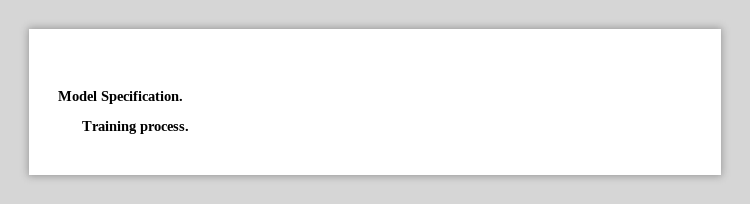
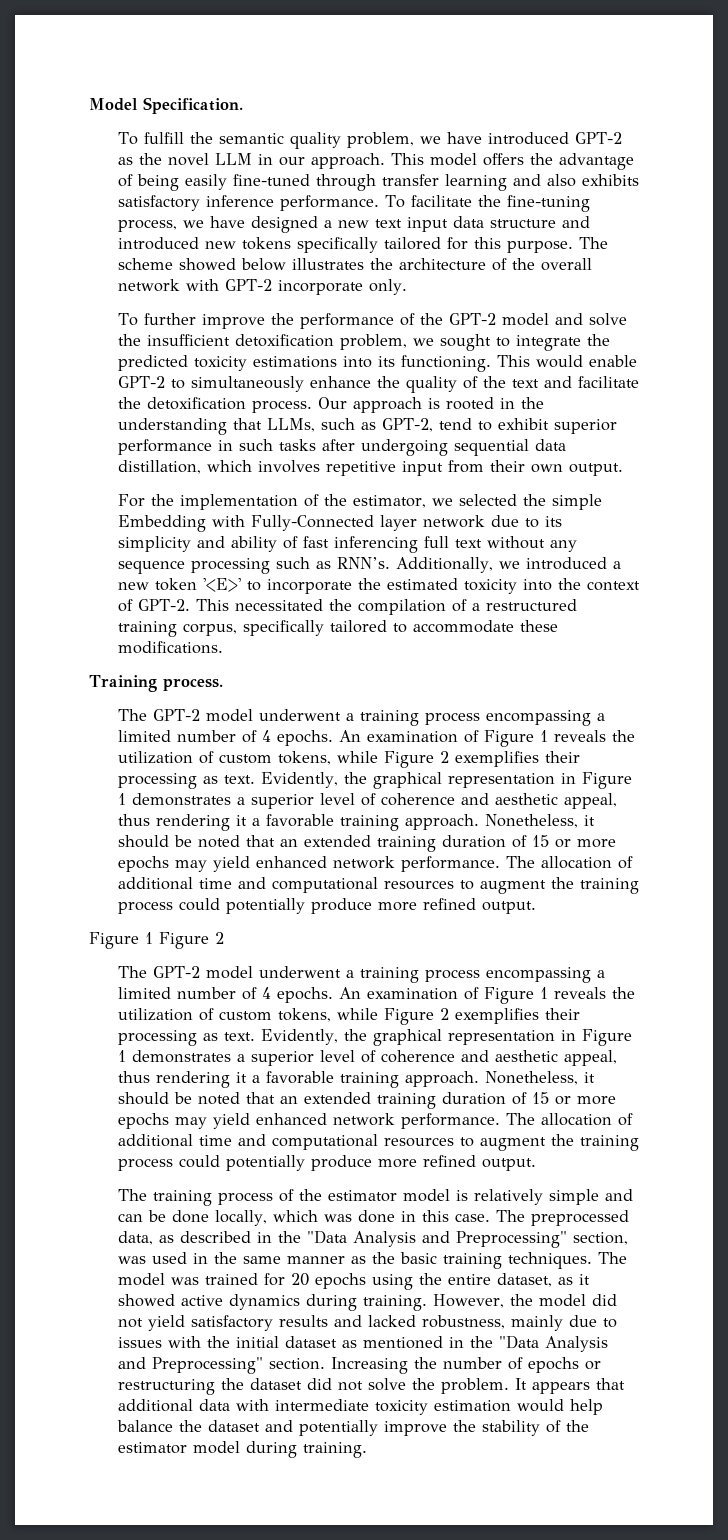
[81,121,189,134] Training process. -> [117,132,622,149] [117,153,634,170] [117,174,639,191] [117,195,590,212] [117,216,590,233] [117,237,608,253] [117,258,592,271] [117,279,407,295] [117,313,627,329] [117,334,610,351] [117,355,637,372] [117,376,639,393] [117,397,544,413] [117,418,617,435] [117,439,566,456] [117,460,623,476] [117,494,602,510] [117,515,562,532] [117,536,577,553] [117,557,621,574] [117,578,640,594] [117,599,577,615] [117,620,558,637] [117,641,223,654] [89,675,223,692] [117,709,605,726] [117,730,635,747] [117,751,580,768] [117,772,632,789] [117,793,617,809] [117,814,595,831] [117,835,616,852] [117,856,633,872] [117,877,639,894] [117,898,536,914] [89,932,224,949] [117,966,605,983] [117,987,635,1004] [117,1008,580,1025] [117,1029,632,1046] [117,1050,617,1066] [117,1071,595,1088] [117,1092,616,1109] [117,1113,633,1129] [117,1134,639,1151] [117,1155,536,1171] [117,1189,633,1206] [117,1210,629,1226] [117,1230,628,1248] [117,1252,627,1269] [117,1273,590,1290] [117,1294,617,1311] [117,1315,617,1331] [117,1335,608,1352] [117,1357,601,1374] [117,1378,625,1395] [117,1399,603,1415] [116,1420,589,1436] [117,1441,367,1458] To fulfill the semantic quality problem, we have introduced GPT-2 as the novel LLM in our approach. This model offers the advantage of being easily fine-tuned through transfer learning and also exhibits satisfactory inference performance. To facilitate the fine-tuning process, we have designed a new text input data structure and introduced new tokens specifically tailored for this purpose. The scheme showed below illustrates the architecture of the overall network with GPT-2 incorporate only. // To further improve the performance of the GPT-2 model and solve the insufficient detoxification problem, we sought to integrate the predicted toxicity estimations into its functioning. This would enable GPT-2 to simultaneously enhance the quality of the text and facilitate the detoxification process. Our approach is rooted in the understanding that LLMs, such as GPT-2, tend to exhibit superior performance in such tasks after undergoing sequential data distillation, which involves repetitive input from their own output. // For the implementation of the estimator, we selected the simple Embedding with Fully-Connected layer network due to its simplicity and ability of fast inferencing full text without any sequence processing such as RNN’s. Additionally, we introduced a new token '<E>' to incorporate the estimated toxicity into the context of GPT-2. This necessitated the compilation of a restructured training corpus, specifically tailored to accommodate these modifications. // Training process. // The GPT-2 model underwent a training process encompassing a limited number of 4 epochs. An examination of Figure 1 reveals the utilization of custom tokens, while Figure 2 exemplifies their processing as text. Evidently, the graphical representation in Figure 1 demonstrates a superior level of coherence and aesthetic appeal, thus rendering it a favorable training approach. Nonetheless, it should be noted that an extended training duration of 15 or more epochs may yield enhanced network performance. The allocation of additional time and computational resources to augment the training process could potentially produce more refined output. // Figure 1 Figure 2 // The GPT-2 model underwent a training process encompassing a limited number of 4 epochs. An examination of Figure 1 reveals the utilization of custom tokens, while Figure 2 exemplifies their processing as text. Evidently, the graphical representation in Figure 1 demonstrates a superior level of coherence and aesthetic appeal, thus rendering it a favorable training approach. Nonetheless, it should be noted that an extended training duration of 15 or more epochs may yield enhanced network performance. The allocation of additional time and computational resources to augment the training process could potentially produce more refined output. // The training process of the estimator model is relatively simple and can be done locally, which was done in this case. The preprocessed data, as described in the "Data Analysis and Preprocessing" section, was used in the same manner as the basic training techniques. The model was trained for 20 epochs using the entire dataset, as it showed active dynamics during training. However, the model did not yield satisfactory results and lacked robustness, mainly due to issues with the initial dataset as mentioned in the "Data Analysis and Preprocessing" section. Increasing the number of epochs or restructuring the dataset did not solve the problem. It appears that additional data with intermediate toxicity estimation would help balance the dataset and potentially improve the stability of the estimator model during training.

